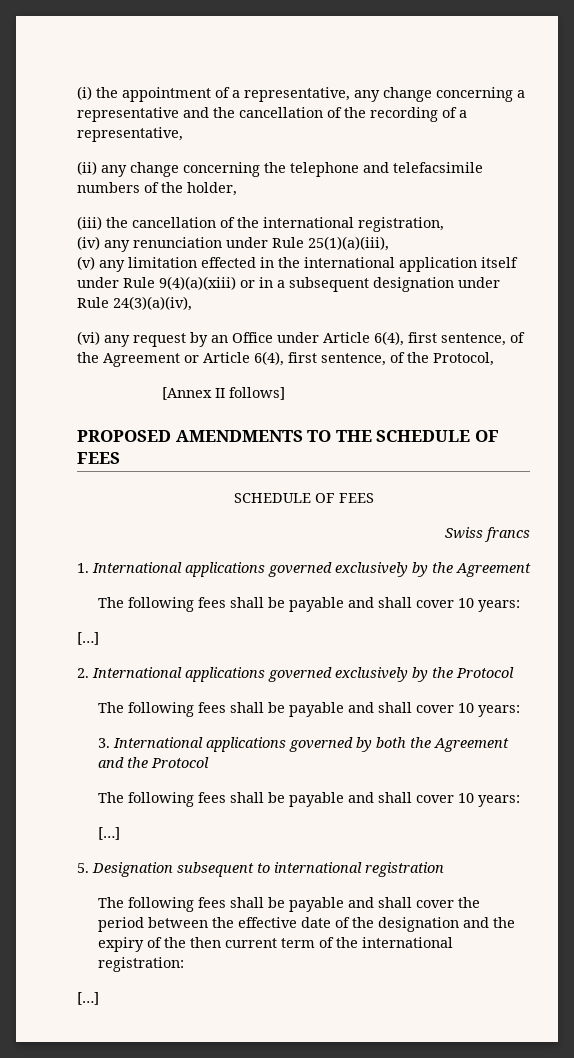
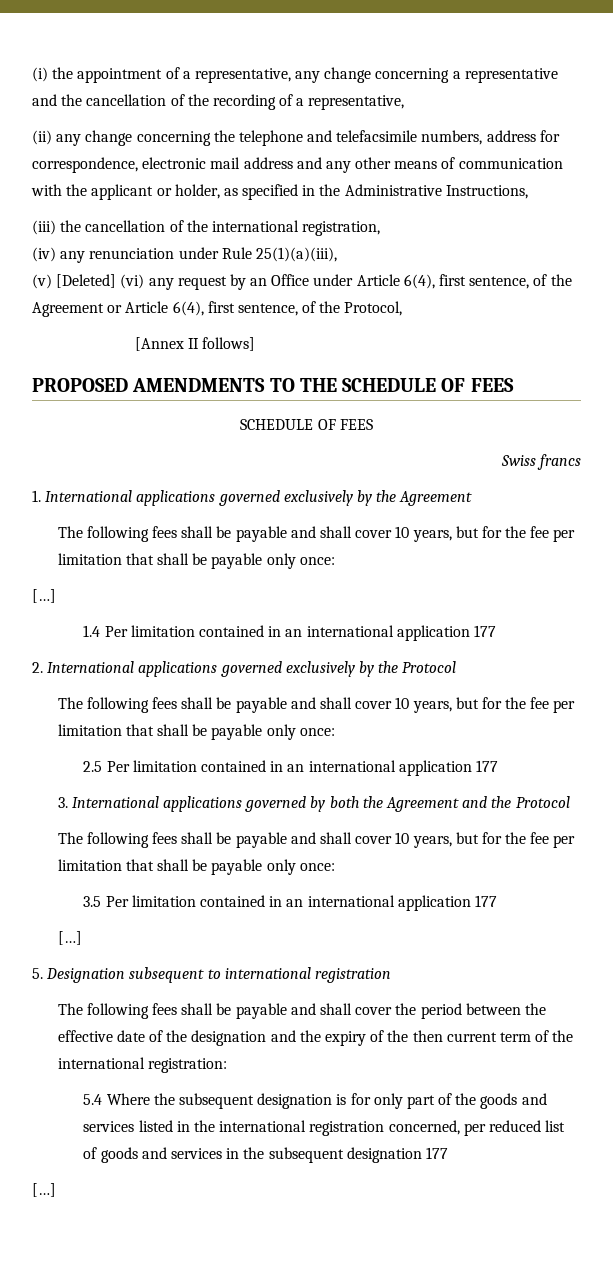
[77,182,237,196] numbers of the holder, -> [421,130,560,145] [32,157,563,173] [31,184,528,200] numbers, address for correspondence, electronic mail address and any other means of communication with the applicant or holder, as specified in the Administrative Instructions,
[99,257,518,272] [77,276,500,292] [77,296,192,311] any limitation effected in the international application itself under Rule 9(4)(a)(xiii) or in a subsequent designation under Rule 24(3)(a)(iv), // -> [56,274,117,288] [Deleted]
[478,600,521,612] [77,632,99,645] years: // […] -> [412,526,576,542] [57,553,335,569] [32,589,56,603] [83,625,496,641] years, but for the fee per limitation that shall be payable only once: // […] // 1.4 Per limitation contained in an international application 177
[478,705,521,717] years: -> [412,697,576,713] [57,724,335,740] [83,760,498,776] years, but for the fee per limitation that shall be payable only once: // 2.5 Per limitation contained in an international application 177
[478,795,521,807] years: -> [412,832,576,848] [57,859,335,875] [83,895,497,911] years, but for the fee per limitation that shall be payable only once: // 3.5 Per limitation contained in an international application 177
(185, 964) none -> [83,1093,547,1109] [83,1120,566,1136] [83,1147,448,1163] // 5.4 Where the subsequent designation is for only part of the goods and services listed in the international registration concerned, per reduced list of goods and services in the subsequent designation 177

